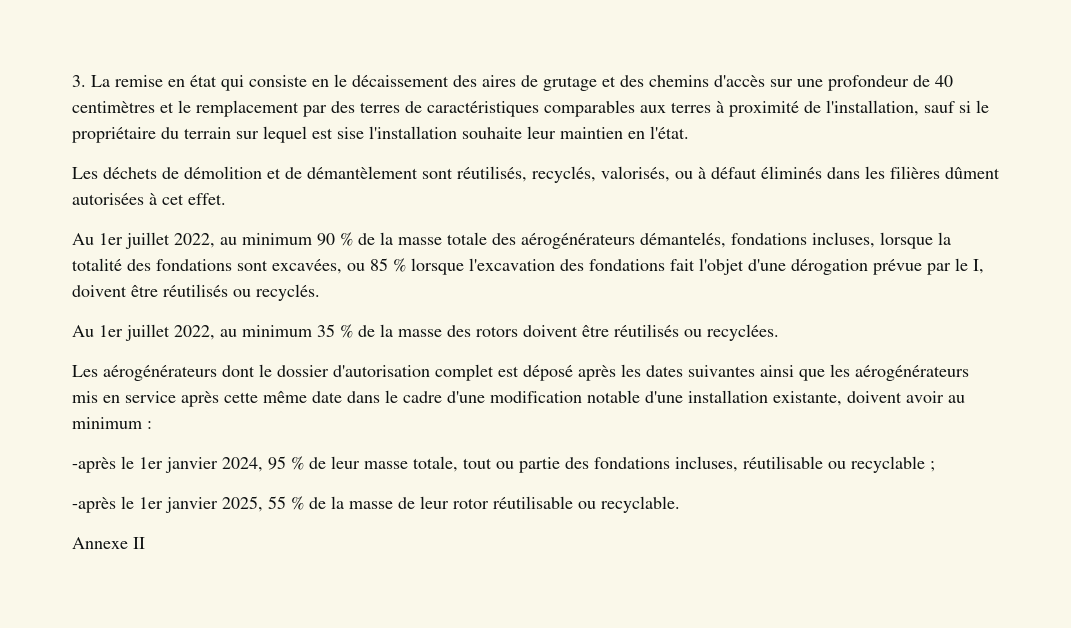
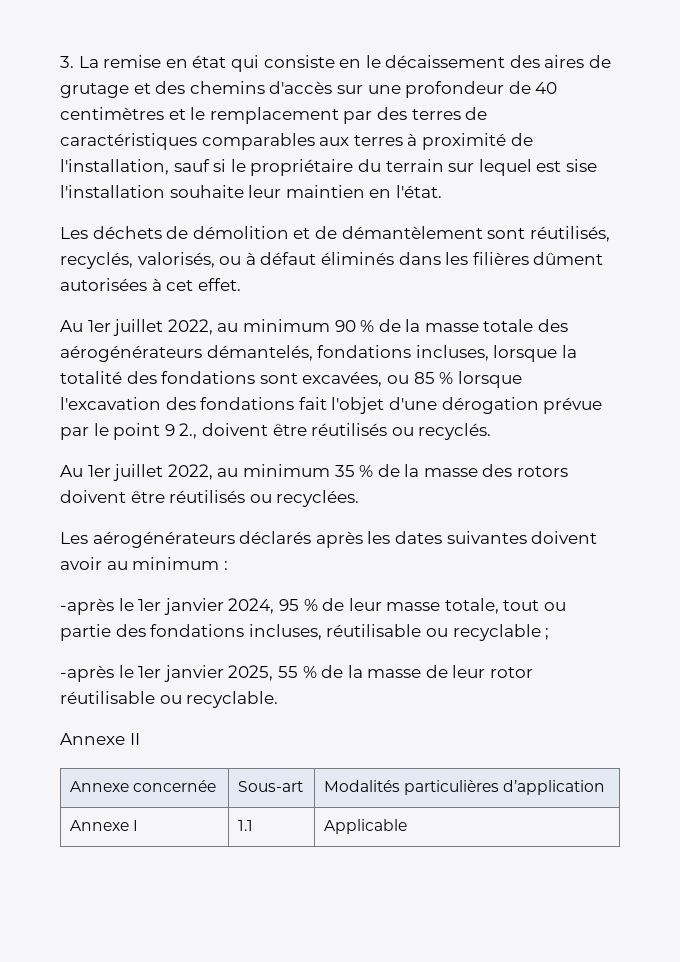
[973,259,984,274] I, -> [113,423,198,440] point 9 2.,
[222,364,969,381] [72,390,842,407] dont le dossier d'autorisation complet est déposé après les dates suivantes ainsi que les aérogénérateurs mis en service après cette même date dans le cadre d'une modification notable d'une installation existante, -> [239,531,527,548] déclarés après les dates suivantes
(145, 543) none -> [69,780,217,792] [237,781,303,792] [323,780,606,795] [69,820,139,831] [237,820,253,831] [323,819,407,834] // Annexe concernée | Sous-art | Modalités particulières d’application // Annexe I | 1.1 | Applicable

